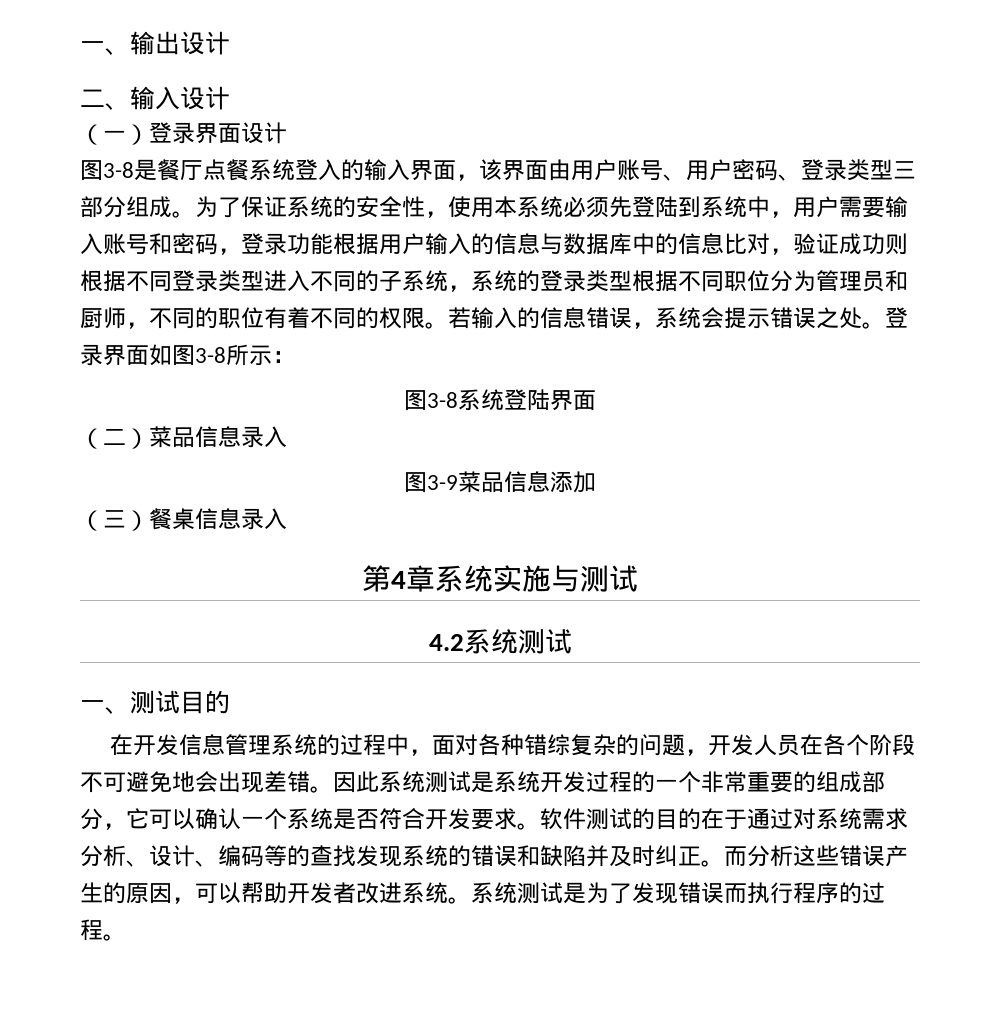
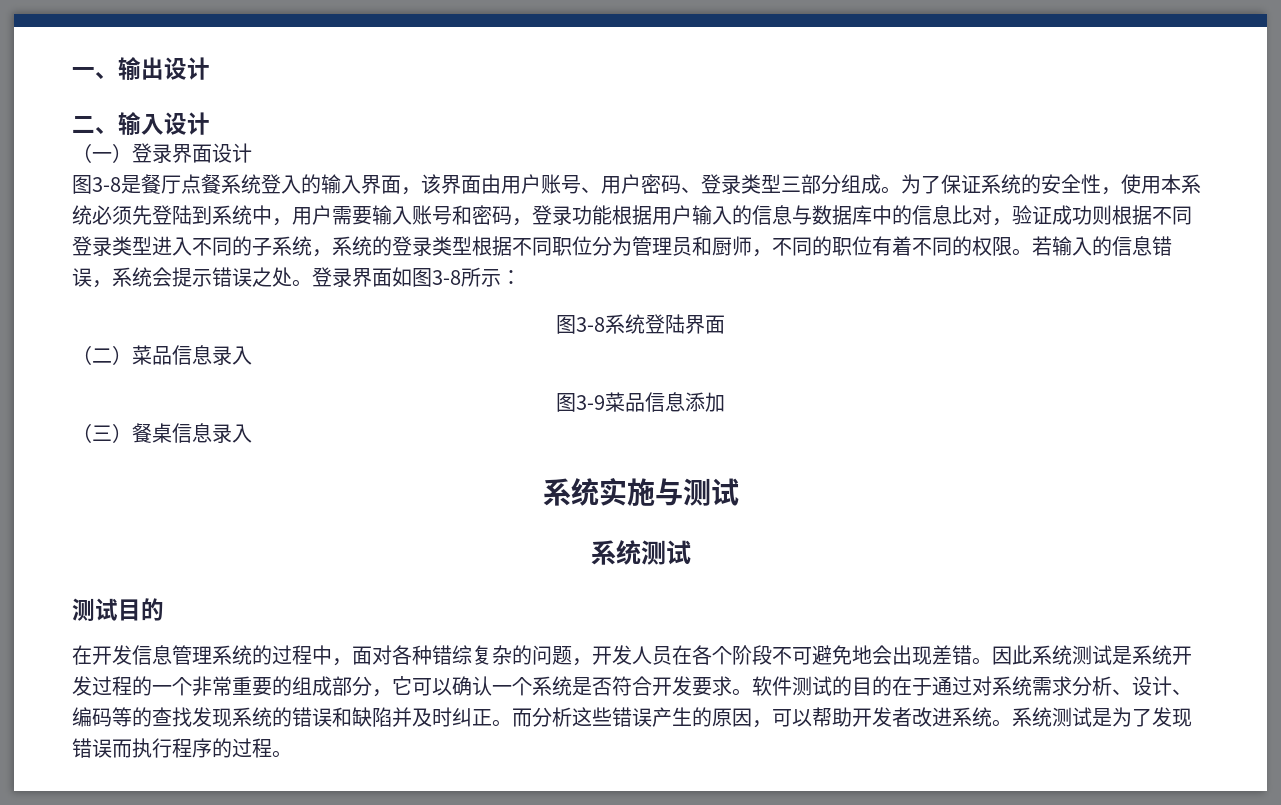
[362,565,435,592] 第4章 -> (252, 433) none
[428,634,464,651] 4.2 -> (739, 492) none
[80,700,130,714] 一、 -> (691, 552) none

